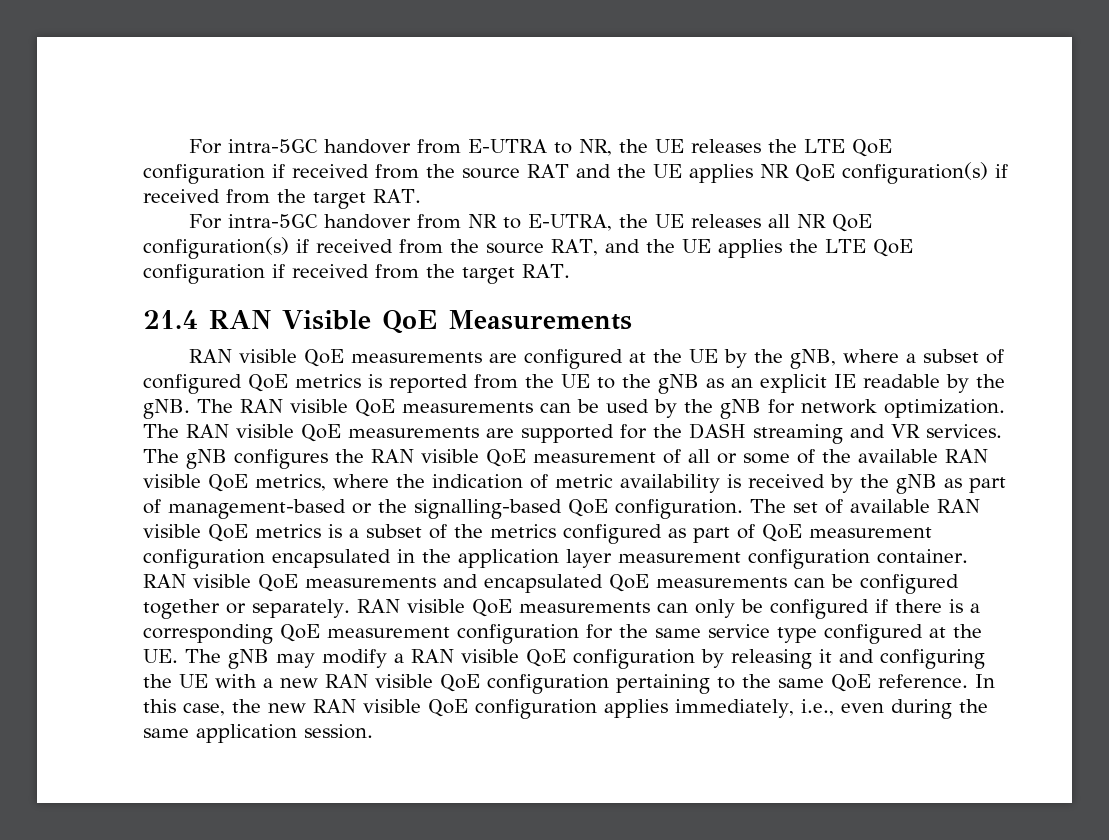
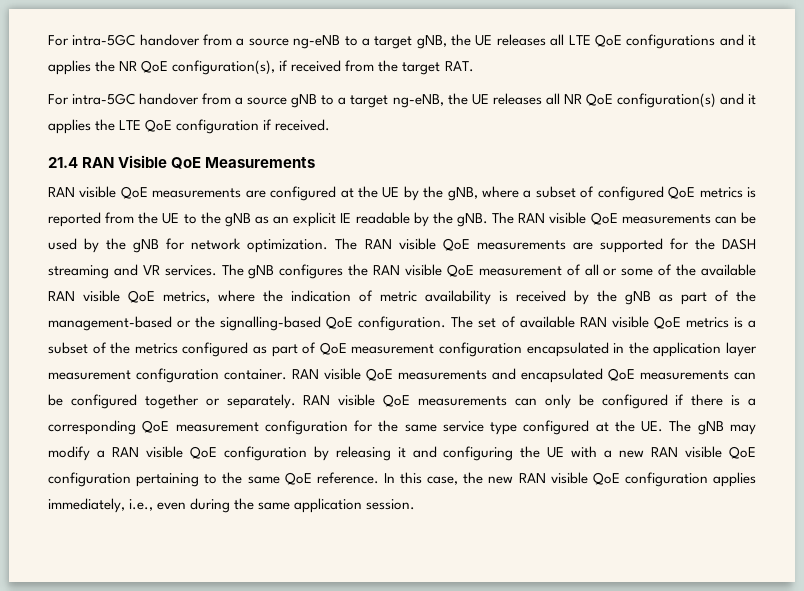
[189,139,893,157] [143,162,988,184] For intra-5GC handover from E-UTRA to NR, the UE releases the LTE QoE configuration if received from the source RAT and the UE applies NR QoE configuration(s) -> [48,34,756,49] [48,60,276,75] For intra-5GC handover from a source ng-eNB to a target gNB, the UE releases all LTE QoE configurations and it applies the NR QoE configuration(s),
[468,214,613,231] NR to E-UTRA, -> [235,94,444,108] a source gNB to a target ng-eNB,
[296,239,711,256] if received from the source RAT, and the UE -> [719,93,757,105] and it
[292,264,570,284] received from the target RAT. -> [275,119,331,131] received.
(161, 506) none -> [736,290,756,302] the

